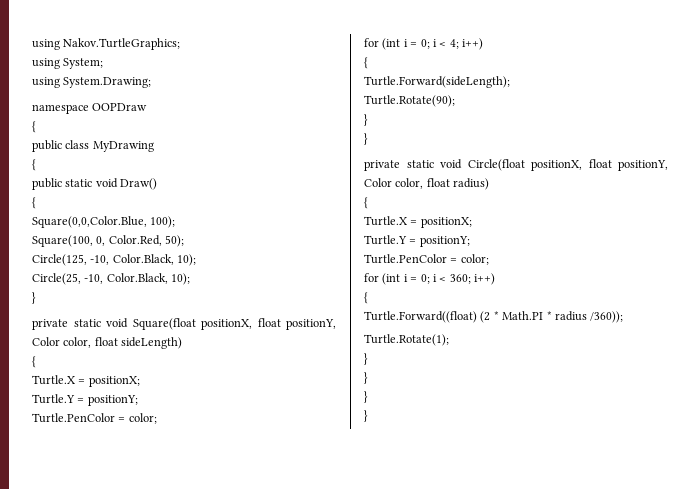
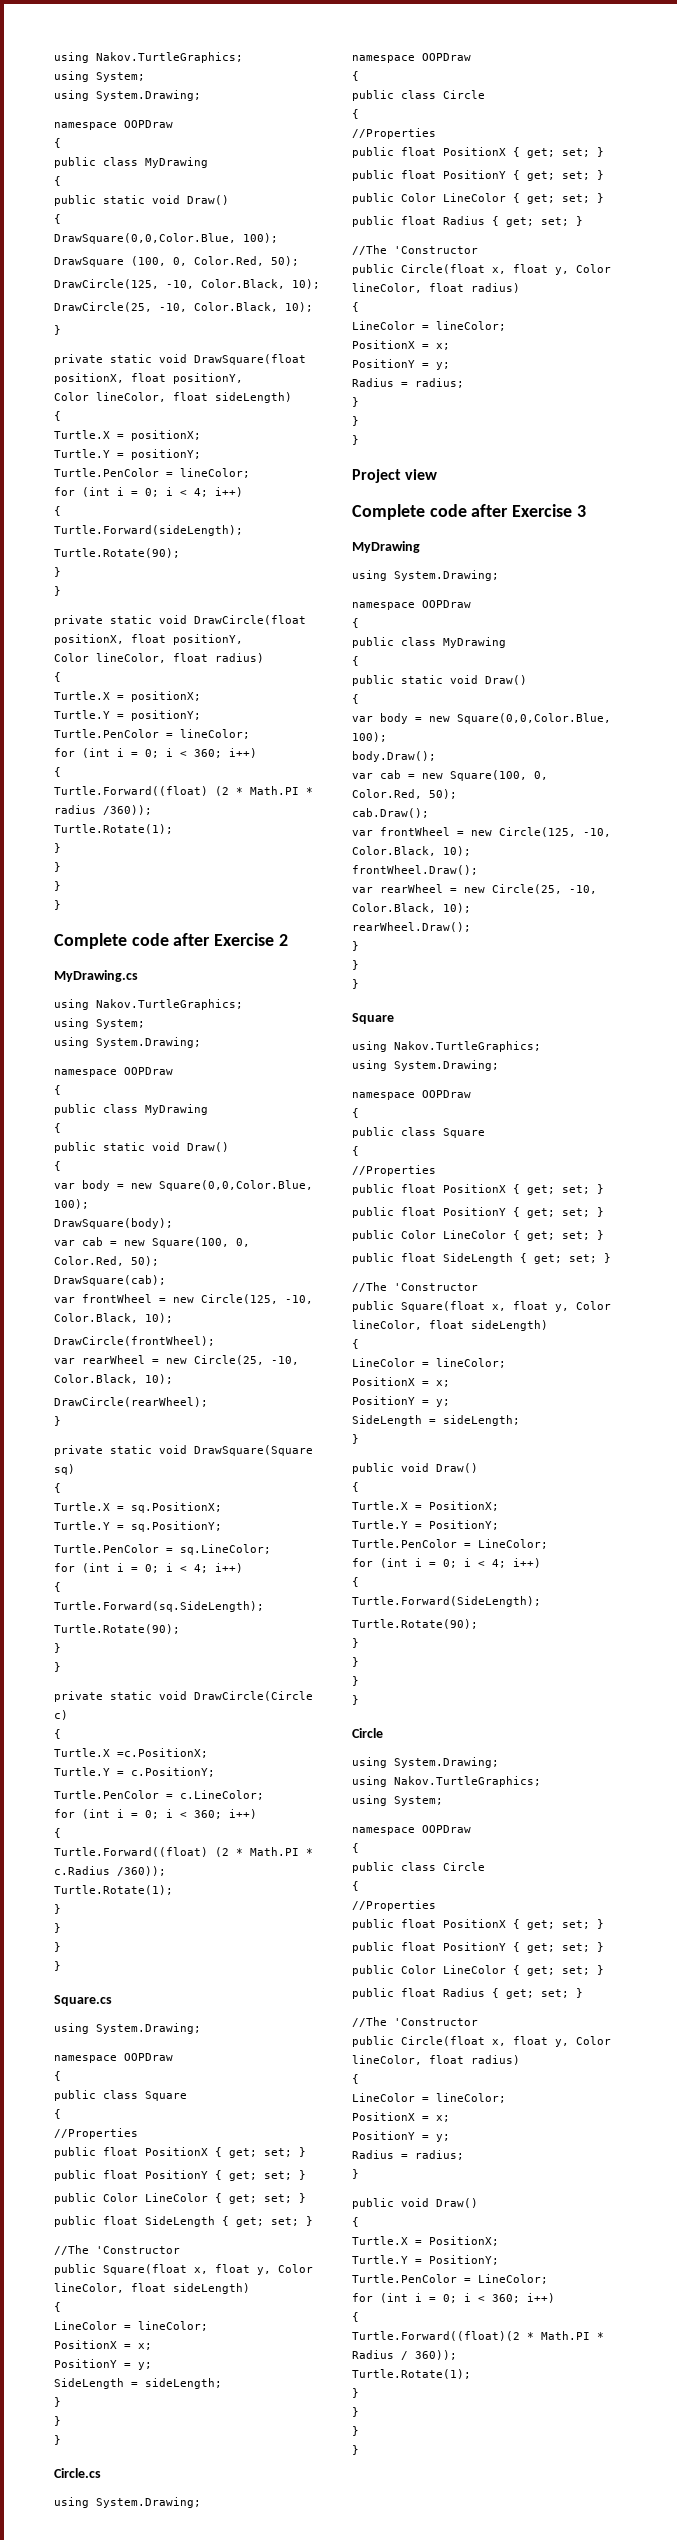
[32,216,176,228] [32,235,185,247] [32,254,197,266] [32,273,81,285] Square(0,0,Color.Blue, 100); // Square(100, 0, Color.Red, 50); // Circle(125, -10, Color.Black, 10); // Circle(25, -> [54,233,278,244] [54,256,299,267] [54,279,320,289] [54,302,152,312] DrawSquare(0,0,Color.Blue, 100); // DrawSquare (100, 0, Color.Red, 50); // DrawCircle(125, -10, Color.Black, 10); // DrawCircle(25,
[132,318,336,330] [32,337,92,348] Square(float positionX, float positionY, Color color, -> [194,354,306,365] [54,373,243,384] [54,392,166,402] DrawSquare(float positionX, float positionY, // Color lineColor,
[128,413,157,424] color; -> [180,468,250,478] lineColor;
[467,159,668,171] [364,178,424,189] Circle(float positionX, float positionY, Color color, -> [194,615,306,625] [54,634,243,645] [54,653,166,663] DrawCircle(float positionX, float positionY, // Color lineColor,
[460,254,489,265] color; -> [180,729,250,739] lineColor;
(368, 416) none -> [54,933,288,949] [54,970,138,982] [54,999,243,1010] [54,1018,145,1029] [54,1037,201,1048] [54,1067,173,1077] [54,1085,61,1095] [54,1104,208,1115] [54,1123,61,1133] [54,1142,229,1153] [54,1161,61,1171] [54,1180,313,1191] [54,1199,89,1209] [54,1218,173,1229] [54,1237,250,1248] [54,1256,159,1266] [54,1275,166,1286] [54,1294,313,1304] [54,1313,173,1323] [54,1336,215,1346] [54,1355,299,1365] [54,1374,173,1384] [54,1397,208,1407] [54,1416,61,1426] [54,1445,313,1456] [54,1464,75,1475] [54,1483,61,1493] [54,1502,222,1513] [54,1521,222,1532] [54,1544,271,1555] [54,1563,243,1573] [54,1582,61,1592] [54,1601,264,1612] [54,1624,180,1634] [54,1643,61,1653] [54,1662,61,1672] [54,1691,313,1702] [54,1710,68,1720] [54,1729,61,1739] [54,1748,208,1758] [54,1767,215,1777] [54,1790,264,1800] [54,1809,257,1819] [54,1828,61,1838] [54,1847,313,1857] [54,1866,166,1876] [54,1885,173,1895] [54,1904,61,1914] [54,1923,61,1933] [54,1942,61,1952] [54,1961,61,1971] [54,1995,112,2006] [54,2023,201,2034] [54,2053,173,2063] [54,2071,61,2081] [54,2090,187,2101] [54,2109,61,2119] [54,2128,138,2139] [54,2147,306,2158] [54,2170,306,2181] [54,2193,306,2204] [54,2216,313,2227] [54,2245,180,2255] [54,2264,313,2275] [54,2283,250,2294] [54,2302,61,2312] [54,2321,208,2331] [54,2340,152,2350] [54,2359,152,2370] [54,2378,222,2389] [54,2397,61,2407] [54,2416,61,2426] [54,2435,61,2445] [54,2468,101,2478] [54,2497,201,2508] [352,53,471,63] [352,71,359,81] [352,90,485,101] [352,109,359,119] [352,128,436,139] [352,147,604,158] [352,170,604,181] [352,193,604,204] [352,216,583,227] [352,245,478,255] [352,264,611,275] [352,283,520,293] [352,302,359,312] [352,321,506,331] [352,340,450,350] [352,359,450,370] [352,378,464,388] [352,397,359,407] [352,416,359,426] [352,435,359,445] [352,469,438,483] [352,504,586,520] [352,541,420,553] [352,570,499,581] [352,600,471,610] [352,618,359,628] [352,637,506,648] [352,656,359,666] [352,675,527,686] [352,694,359,704] [352,713,611,724] [352,732,387,742] [352,751,436,762] [352,770,548,781] [352,789,457,799] [352,808,429,818] [352,827,611,837] [352,846,471,856] [352,865,478,875] [352,884,597,894] [352,903,471,913] [352,922,471,932] [352,941,359,951] [352,960,359,970] [352,979,359,989] [352,1013,394,1024] [352,1041,541,1052] [352,1060,499,1071] [352,1090,471,1100] [352,1108,359,1118] [352,1127,485,1138] [352,1146,359,1156] [352,1165,436,1176] [352,1184,604,1195] [352,1207,604,1218] [352,1230,604,1241] [352,1253,611,1264] [352,1282,478,1292] [352,1301,611,1312] [352,1320,548,1331] [352,1339,359,1349] [352,1358,506,1368] [352,1377,450,1387] [352,1396,450,1407] [352,1415,520,1426] [352,1434,359,1444] [352,1463,478,1474] [352,1482,359,1492] [352,1501,499,1511] [352,1520,499,1530] [352,1539,548,1549] [352,1558,541,1568] [352,1577,359,1587] [352,1596,541,1607] [352,1619,478,1629] [352,1638,359,1648] [352,1657,359,1667] [352,1676,359,1686] [352,1695,359,1705] [352,1728,383,1738] [352,1757,499,1768] [352,1776,541,1787] [352,1795,443,1806] [352,1825,471,1835] [352,1843,359,1853] [352,1862,485,1873] [352,1881,359,1891] [352,1900,436,1911] [352,1919,604,1930] [352,1942,604,1953] [352,1965,604,1976] [352,1988,583,1999] [352,2017,478,2027] [352,2036,611,2047] [352,2055,520,2065] [352,2074,359,2084] [352,2093,506,2103] [352,2112,450,2122] [352,2131,450,2142] [352,2150,464,2160] [352,2169,359,2179] [352,2198,478,2209] [352,2217,359,2227] [352,2236,499,2246] [352,2255,499,2265] [352,2274,548,2284] [352,2293,555,2303] [352,2312,359,2322] [352,2331,604,2341] [352,2350,457,2360] [352,2369,471,2379] [352,2388,359,2398] [352,2407,359,2417] [352,2426,359,2436] [352,2445,359,2455] // Complete code after Exercise 2 // MyDrawing.cs // using Nakov.TurtleGraphics; // using System; // using System.Drawing; // namespace OOPDraw // { // public class MyDrawing // { // public static void Draw() // { // var body = new Square(0,0,Color.Blue, 100); // DrawSquare(body); // var cab = new Square(100, 0, Color.Red, 50); // DrawSquare(cab); // var frontWheel = new Circle(125, -10, Color.Black, 10); // DrawCircle(frontWheel); // var rearWheel = new Circle(25, -10, Color.Black, 10); // DrawCircle(rearWheel); // } // private static void DrawSquare(Square sq) // { // Turtle.X = sq.PositionX; // Turtle.Y = sq.PositionY; // Turtle.PenColor = sq.LineColor; // for (int i = 0; i < 4; i++) // { // Turtle.Forward(sq.SideLength); // Turtle.Rotate(90); // } // } // private static void DrawCircle(Circle c) // { // Turtle.X =c.PositionX; // Turtle.Y = c.PositionY; // Turtle.PenColor = c.LineColor; // for (int i = 0; i < 360; i++) // { // Turtle.Forward((float) (2 * Math.PI * c.Radius /360)); // Turtle.Rotate(1); // } // } // } // } // Square.cs // using System.Drawing; // namespace OOPDraw // { // public class Square // { // //Properties // public float PositionX { get; set; } // public float PositionY { get; set; } // public Color LineColor { get; set; } // public float SideLength { get; set; } // //The 'Constructor // public Square(float x, float y, Color lineColor, float sideLength) // { // LineColor = lineColor; // PositionX = x; // PositionY = y; // SideLength = sideLength; // } // } // } // Circle.cs // using System.Drawing; // namespace OOPDraw // { // public class Circle // { // //Properties // public float PositionX { get; set; } // public float PositionY { get; set; } // public Color LineColor { get; set; } // public float Radius { get; set; } // //The 'Constructor // public Circle(float x, float y, Color lineColor, float radius) // { // LineColor = lineColor; // PositionX = x; // PositionY = y; // Radius = radius; // } // } // } // Project view // Complete code after Exercise 3 // MyDrawing // using System.Drawing; // namespace OOPDraw // { // public class MyDrawing // { // public static void Draw() // { // var body = new Square(0,0,Color.Blue, 100); // body.Draw(); // var cab = new Square(100, 0, Color.Red, 50); // cab.Draw(); // var frontWheel = new Circle(125, -10, Color.Black, 10); // frontWheel.Draw(); // var rearWheel = new Circle(25, -10, Color.Black, 10); // rearWheel.Draw(); // } // } // } // Square // using Nakov.TurtleGraphics; // using System.Drawing; // namespace OOPDraw // { // public class Square // { // //Properties // public float PositionX { get; set; } // public float PositionY { get; set; } // public Color LineColor { get; set; } // public float SideLength { get; set; } // //The 'Constructor // public Square(float x, float y, Color lineColor, float sideLength) // { // LineColor = lineColor; // PositionX = x; // PositionY = y; // SideLength = sideLength; // } // public void Draw() // { // Turtle.X = PositionX; // Turtle.Y = PositionY; // Turtle.PenColor = LineColor; // for (int i = 0; i < 4; i++) // { // Turtle.Forward(SideLength); // Turtle.Rotate(90); // } // } // } // } // Circle // using System.Drawing; // using Nakov.TurtleGraphics; // using System; // namespace OOPDraw // { // public class Circle // { // //Properties // public float PositionX { get; set; } // public float PositionY { get; set; } // public Color LineColor { get; set; } // public float Radius { get; set; } // //The 'Constructor // public Circle(float x, float y, Color lineColor, float radius) // { // LineColor = lineColor; // PositionX = x; // PositionY = y; // Radius = radius; // } // public void Draw() // { // Turtle.X = PositionX; // Turtle.Y = PositionY; // Turtle.PenColor = LineColor; // for (int i = 0; i < 360; i++) // { // Turtle.Forward((float)(2 * Math.PI * Radius / 360)); // Turtle.Rotate(1); // } // } // } // }

